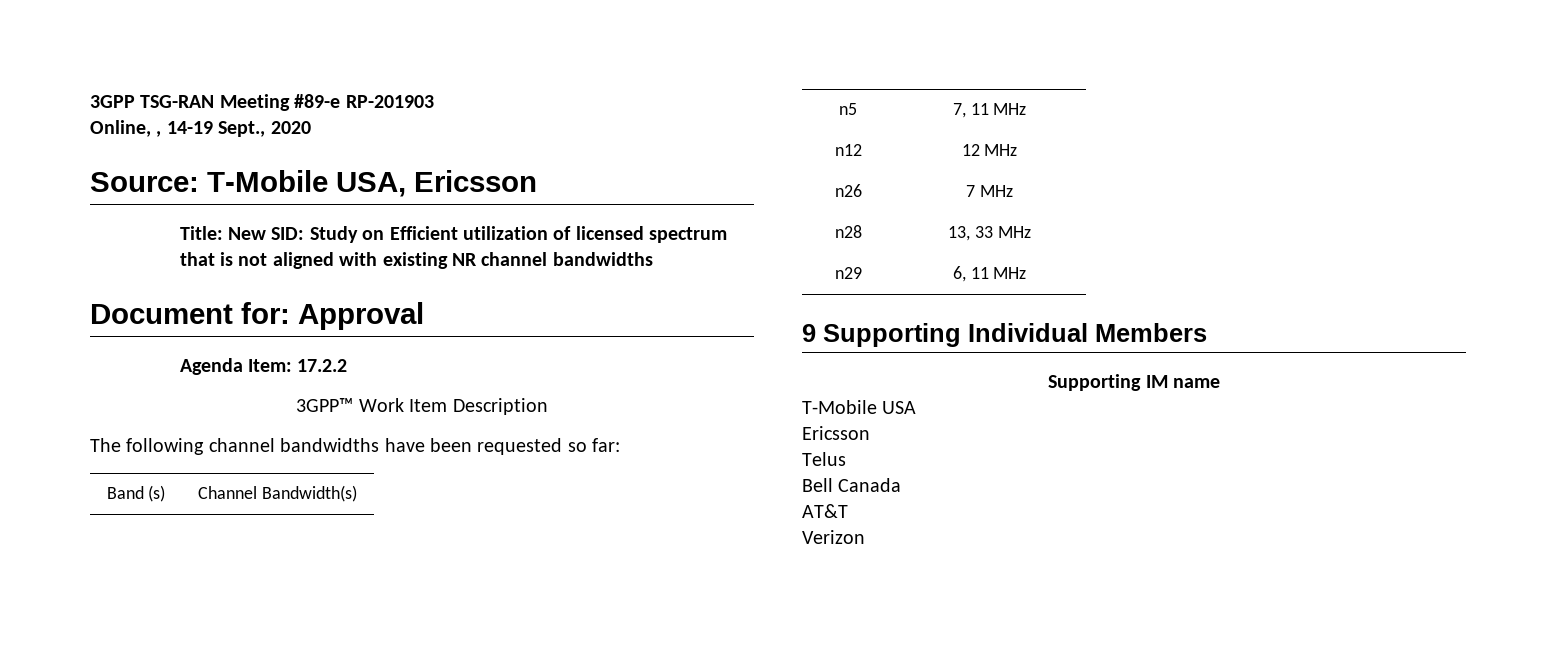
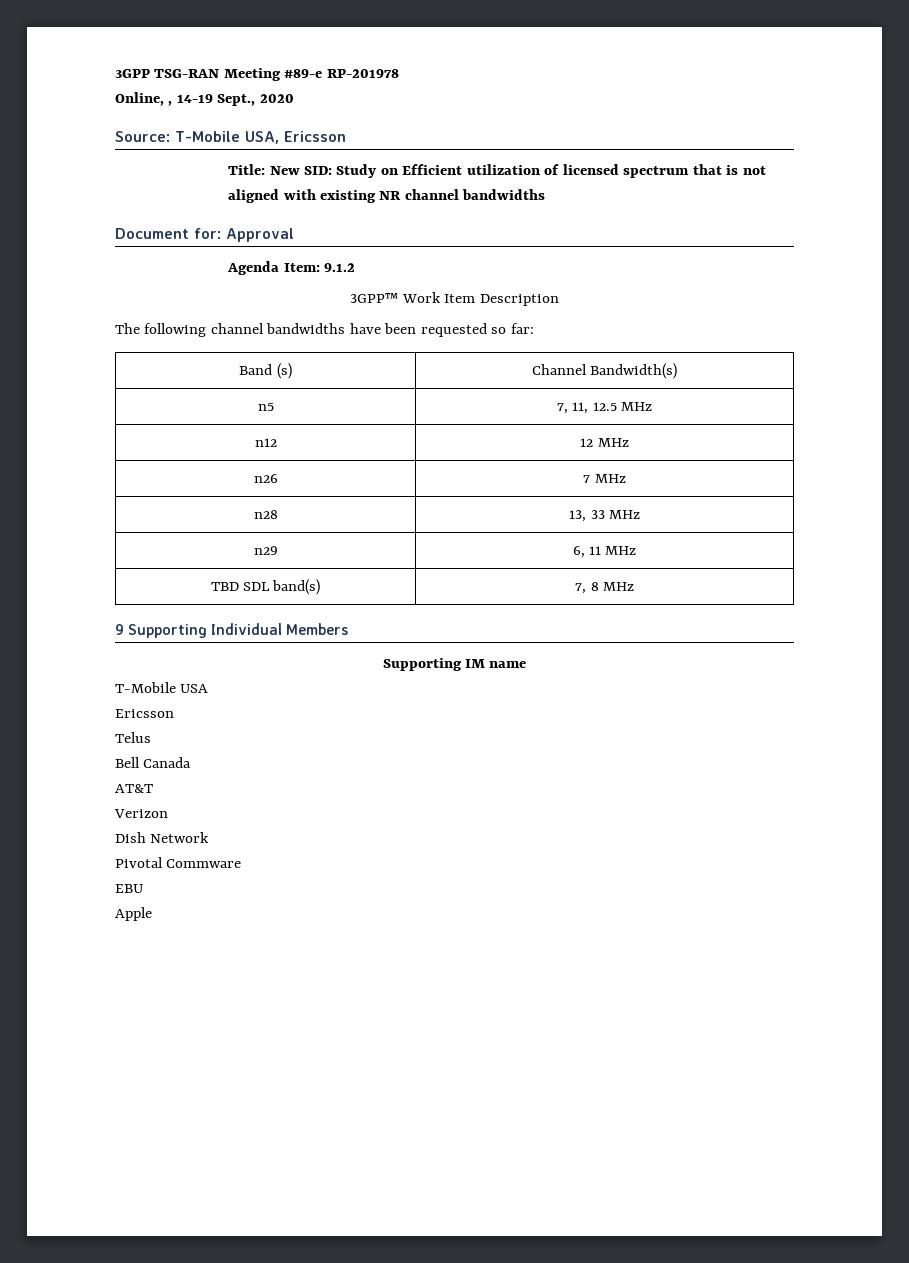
[345,95,434,108] RP-201903 -> [326,69,399,78] RP-201978
[297,359,348,372] 17.2.2 -> [323,263,355,272] 9.1.2
[970,103,989,115] 11 -> [572,402,617,414] 11, 12.5
(1027, 273) none -> [210,579,321,595] [575,582,634,594] // TBD SDL band(s) | 7, 8 MHz
(865, 537) none -> [115,832,210,843] [115,857,242,868] [115,884,143,893] [115,907,152,921] // Dish Network // Pivotal Commware // EBU // Apple

